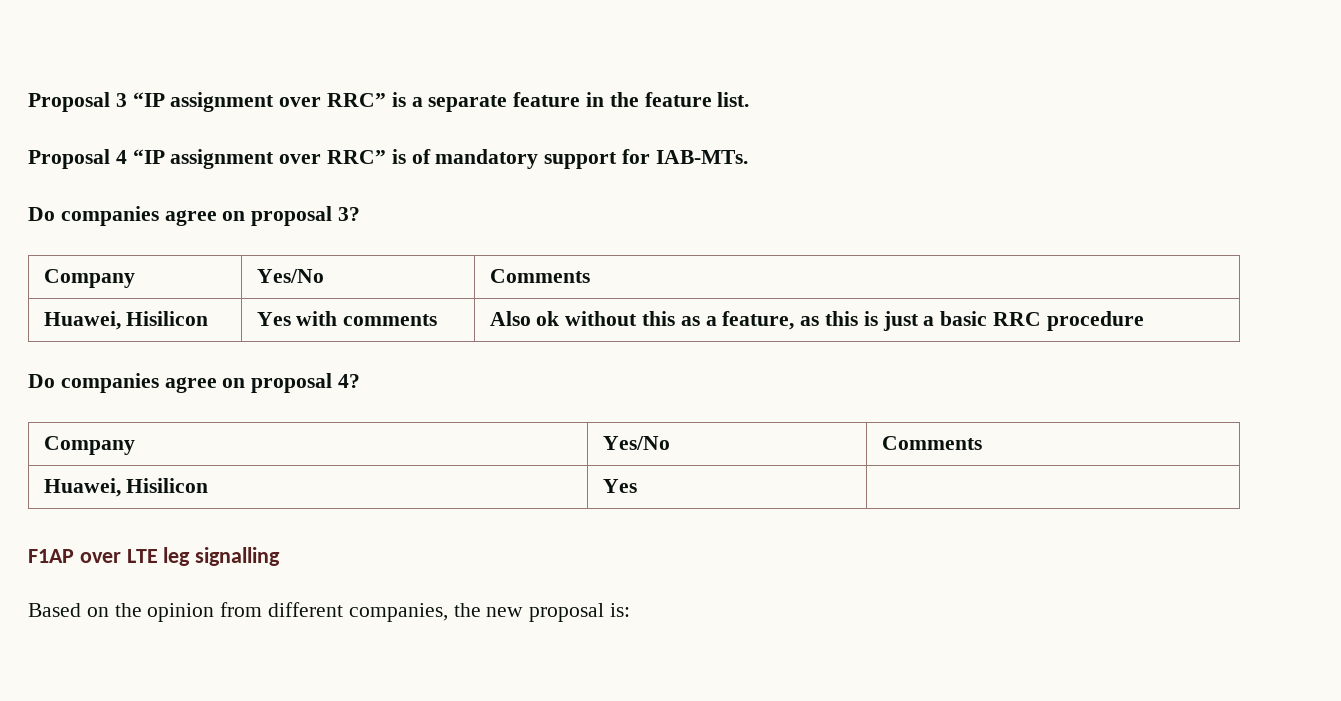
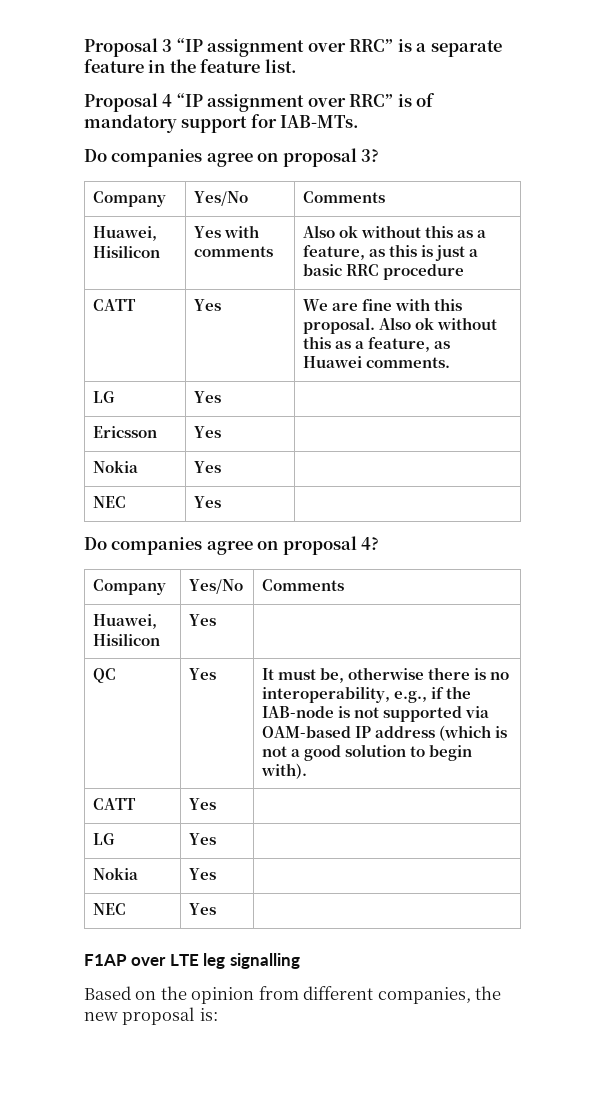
(1144, 321) none -> [92,299,136,311] [193,299,221,311] [302,298,463,311] [302,317,498,334] [302,336,451,352] [302,356,451,368] [92,391,115,403] [193,391,221,403] [92,426,157,438] [193,426,221,438] [92,460,138,473] [193,461,221,473] [92,496,126,508] [193,496,221,508] // CATT | Yes | We are fine with this proposal. Also ok without this as a feature, as Huawei comments. // LG | Yes | // Ericsson | Yes | // Nokia | Yes | // NEC | Yes |
(637, 486) none -> [92,668,116,683] [188,668,216,680] [261,667,510,683] [261,686,472,703] [261,706,490,722] [261,725,508,741] [261,744,473,761] [260,763,307,779] [92,798,136,810] [188,798,216,810] [92,833,115,845] [188,833,216,845] [92,867,138,880] [188,868,216,880] [92,903,126,915] [188,903,216,915] // QC | Yes | It must be, otherwise there is no interoperability, e.g., if the IAB-node is not supported via OAM-based IP address (which is not a good solution to begin with). // CATT | Yes | // LG | Yes | // Nokia | Yes | // NEC | Yes |

